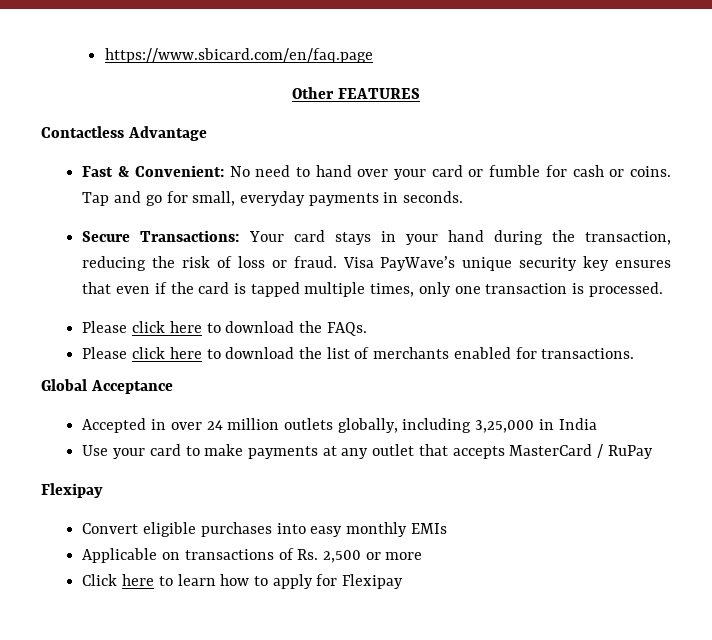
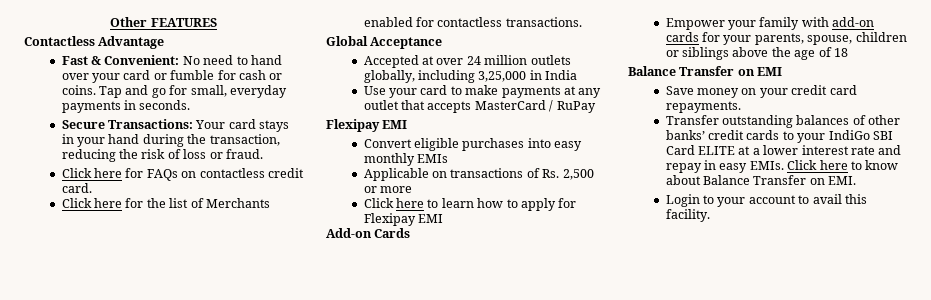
[104,48,373,63] https://www.sbicard.com/en/faq.page // -> (110, 22) none
[342,256,671,271] [82,282,663,297] [82,321,367,336] [82,347,295,359] Visa PayWave’s unique security key ensures that even if the card is tapped multiple times, only one transaction is processed. // Please click here to download the FAQs. // Please click here to download -> [61,168,304,181] [61,183,92,193] [61,198,144,208] // Click here for FAQs on contactless credit card. // Click here for
[373,347,450,359] merchants -> [205,198,270,208] Merchants
(537, 353) none -> [437,17,503,27] contactless
[151,419,167,430] in -> [422,56,435,65] at
(103, 490) none -> [382,120,408,129] EMI
(404, 581) none -> [418,214,444,223] [326,228,411,238] [665,17,875,30] [665,32,907,45] [665,47,848,60] [628,66,783,76] [665,85,857,98] [665,101,741,113] [665,115,901,128] [665,130,893,143] [665,145,902,155] [665,160,899,173] [665,175,857,185] [665,194,867,207] [665,209,710,222] EMI // Add-on Cards // Empower your family with add-on cards for your parents, spouse, children or siblings above the age of 18 // Balance Transfer on EMI // Save money on your credit card repayments. // Transfer outstanding balances of other banks’ credit cards to your IndiGo SBI Card ELITE at a lower interest rate and repay in easy EMIs. Click here to know about Balance Transfer on EMI. // Login to your account to avail this facility.

